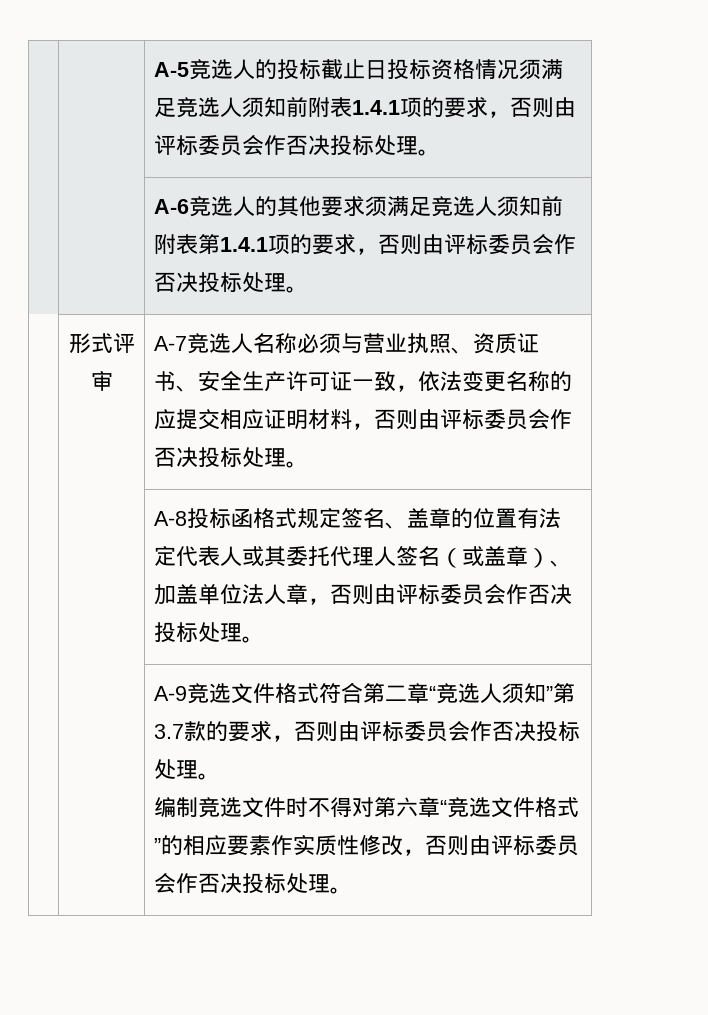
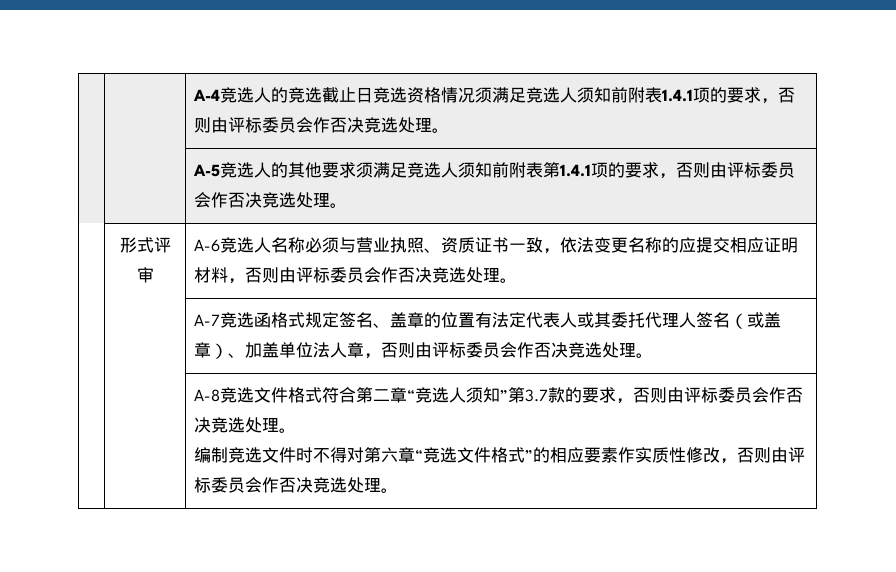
[153,59,431,80] | | A-5竞选人的投标截止日投标 -> [193,87,408,103] | | A-4竞选人的竞选截止日竞选
[329,135,440,156] [153,199,189,214] 投标处理。 // | | A-6 -> [364,117,450,133] [193,164,221,177] 竞选处理。 // | | A-5
[197,272,242,293] 投标 -> [262,192,297,208] 竞选
[153,336,187,351] A-7 -> [194,239,221,252] A-6
[175,371,352,392] 、安全生产许可证 -> (510, 245) none
[197,447,308,468] [153,508,231,529] 投标处理。 // | | A-8投标 -> [432,267,518,283] [194,312,255,328] 竞选处理。 // | | A-7竞选
[153,622,264,643] [153,686,187,701] 投标处理。 // | | A-9 -> [568,342,654,358] [194,389,221,402] 竞选处理。 // | | A-8
[535,721,580,742] 投标 -> [211,417,246,433] 竞选
[241,873,286,894] 投标 -> [313,477,348,493] 竞选

